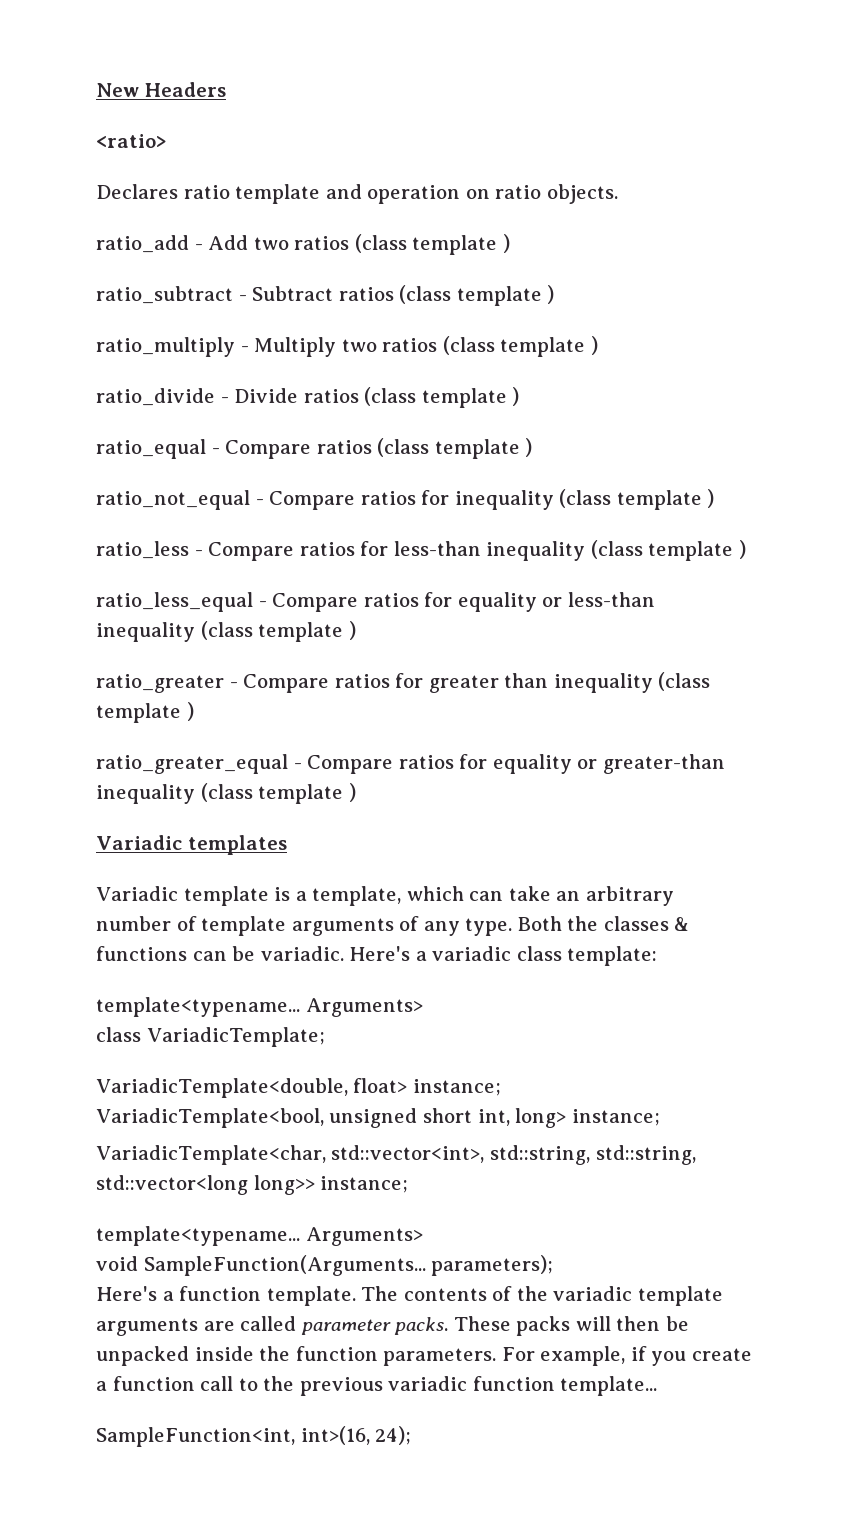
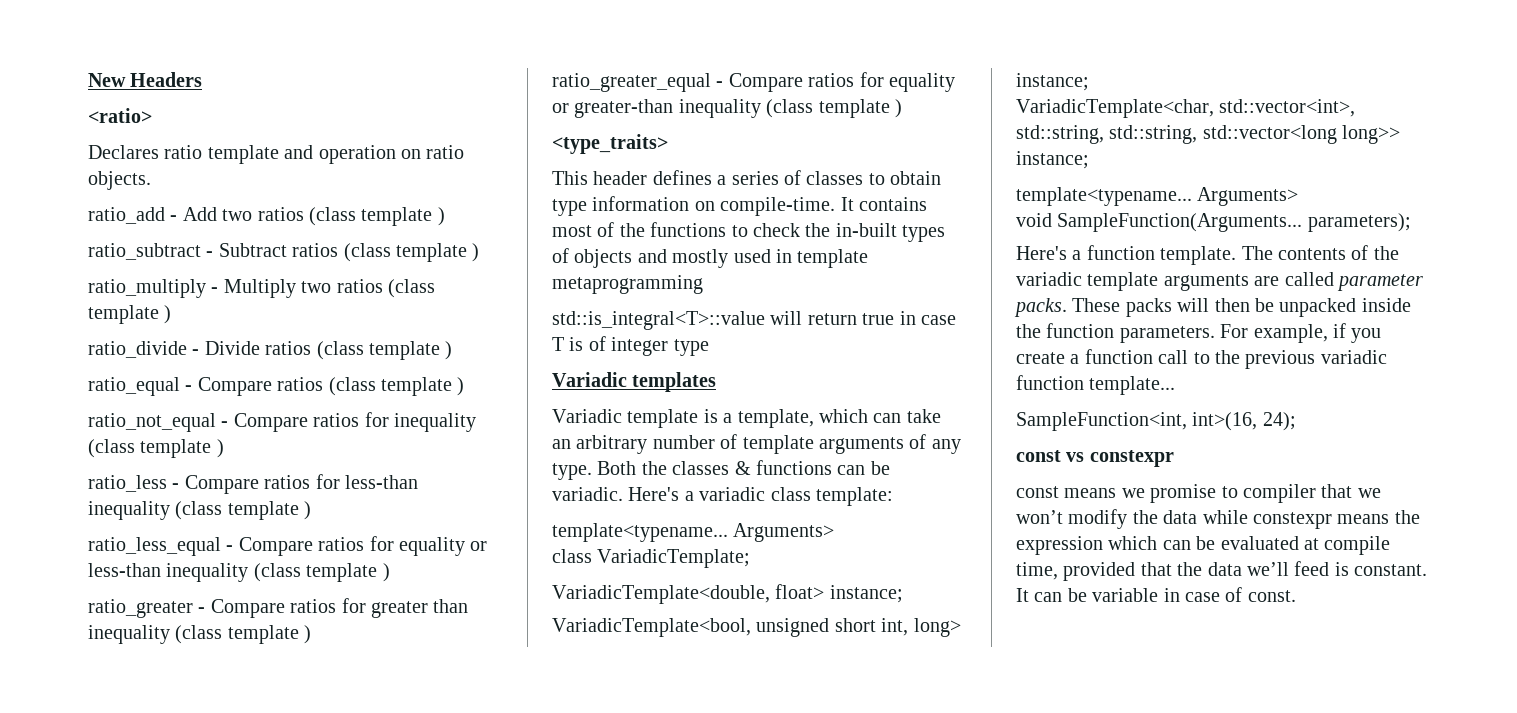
(356, 792) none -> [552,134,668,154] [552,170,942,185] [552,196,927,216] [552,222,946,242] [552,248,869,268] [552,275,703,294] [552,311,956,330] [552,336,709,356] // <type_traits> // This header defines a series of classes to obtain type information on compile-time. It contains most of the functions to check the in-built types of objects and mostly used in template metaprogramming // std::is_integral<T>::value will return true in case T is of integer type
(412, 1435) none -> [1016,450,1174,467] [1016,484,1381,503] [1016,509,1420,529] [1016,536,1391,555] [1016,561,1428,581] [1016,587,1296,602] // const vs constexpr // const means we promise to compiler that we won’t modify the data while constexpr means the expression which can be evaluated at compile time, provided that the data we’ll feed is constant. It can be variable in case of const.

